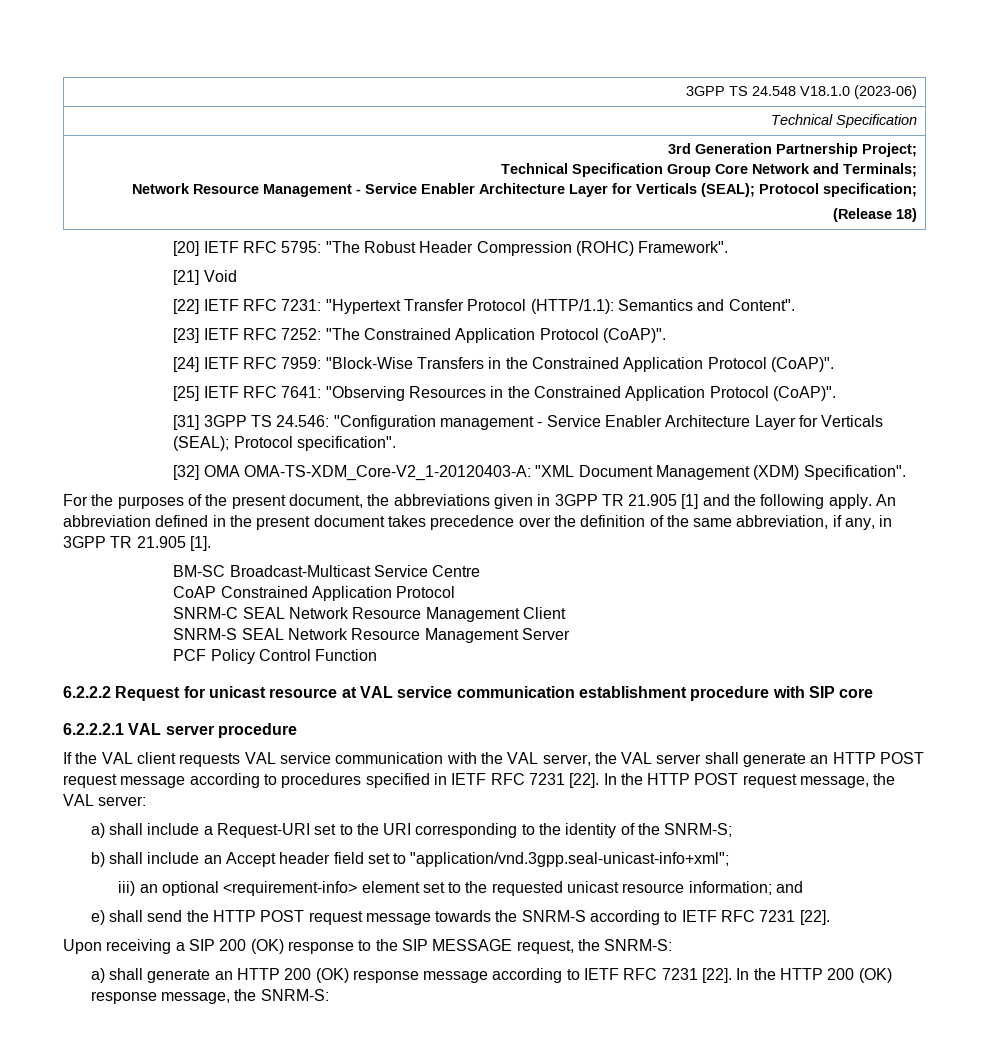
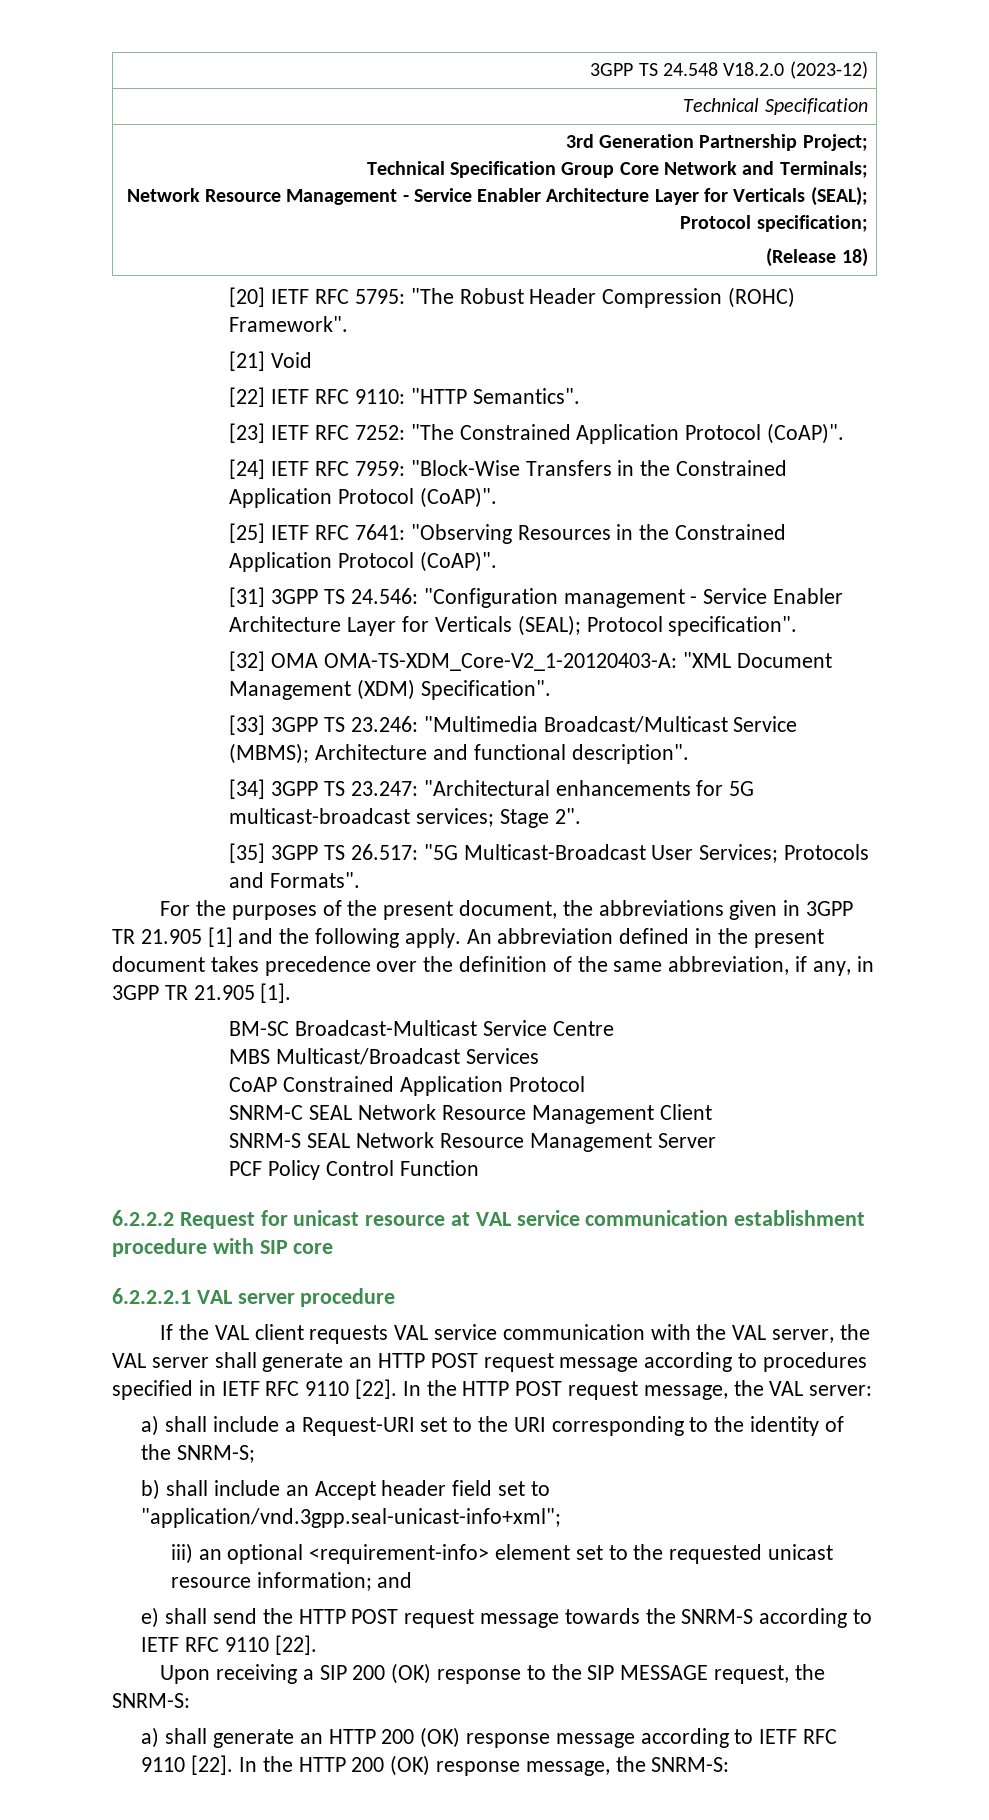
[800,85,918,99] V18.1.0 (2023-06) -> [723,61,868,79] V18.2.0 (2023-12)
[281,299,795,314] 7231: "Hypertext Transfer Protocol (HTTP/1.1): Semantics and Content". -> [354,388,580,404] 9110: "HTTP Semantics".
(906, 472) none -> [229,715,798,735] [229,743,689,764] [229,779,755,799] [229,808,581,828] [229,843,869,863] [229,872,361,888] // [33] 3GPP TS 23.246: "Multimedia Broadcast/Multicast Service (MBMS); Architecture and functional description". // [34] 3GPP TS 23.247: "Architectural enhancements for 5G multicast-broadcast services; Stage 2". // [35] 3GPP TS 26.517: "5G Multicast-Broadcast User Services; Protocols and Formats".
(481, 571) none -> [229,1048,540,1065] // MBS Multicast/Broadcast Services
[528,773,565,785] 7231 -> [305,1381,350,1396] 9110
[759,910,796,922] 7231 -> [224,1637,269,1652] 9110
[661,968,698,980] 7231 -> [141,1757,186,1772] 9110

